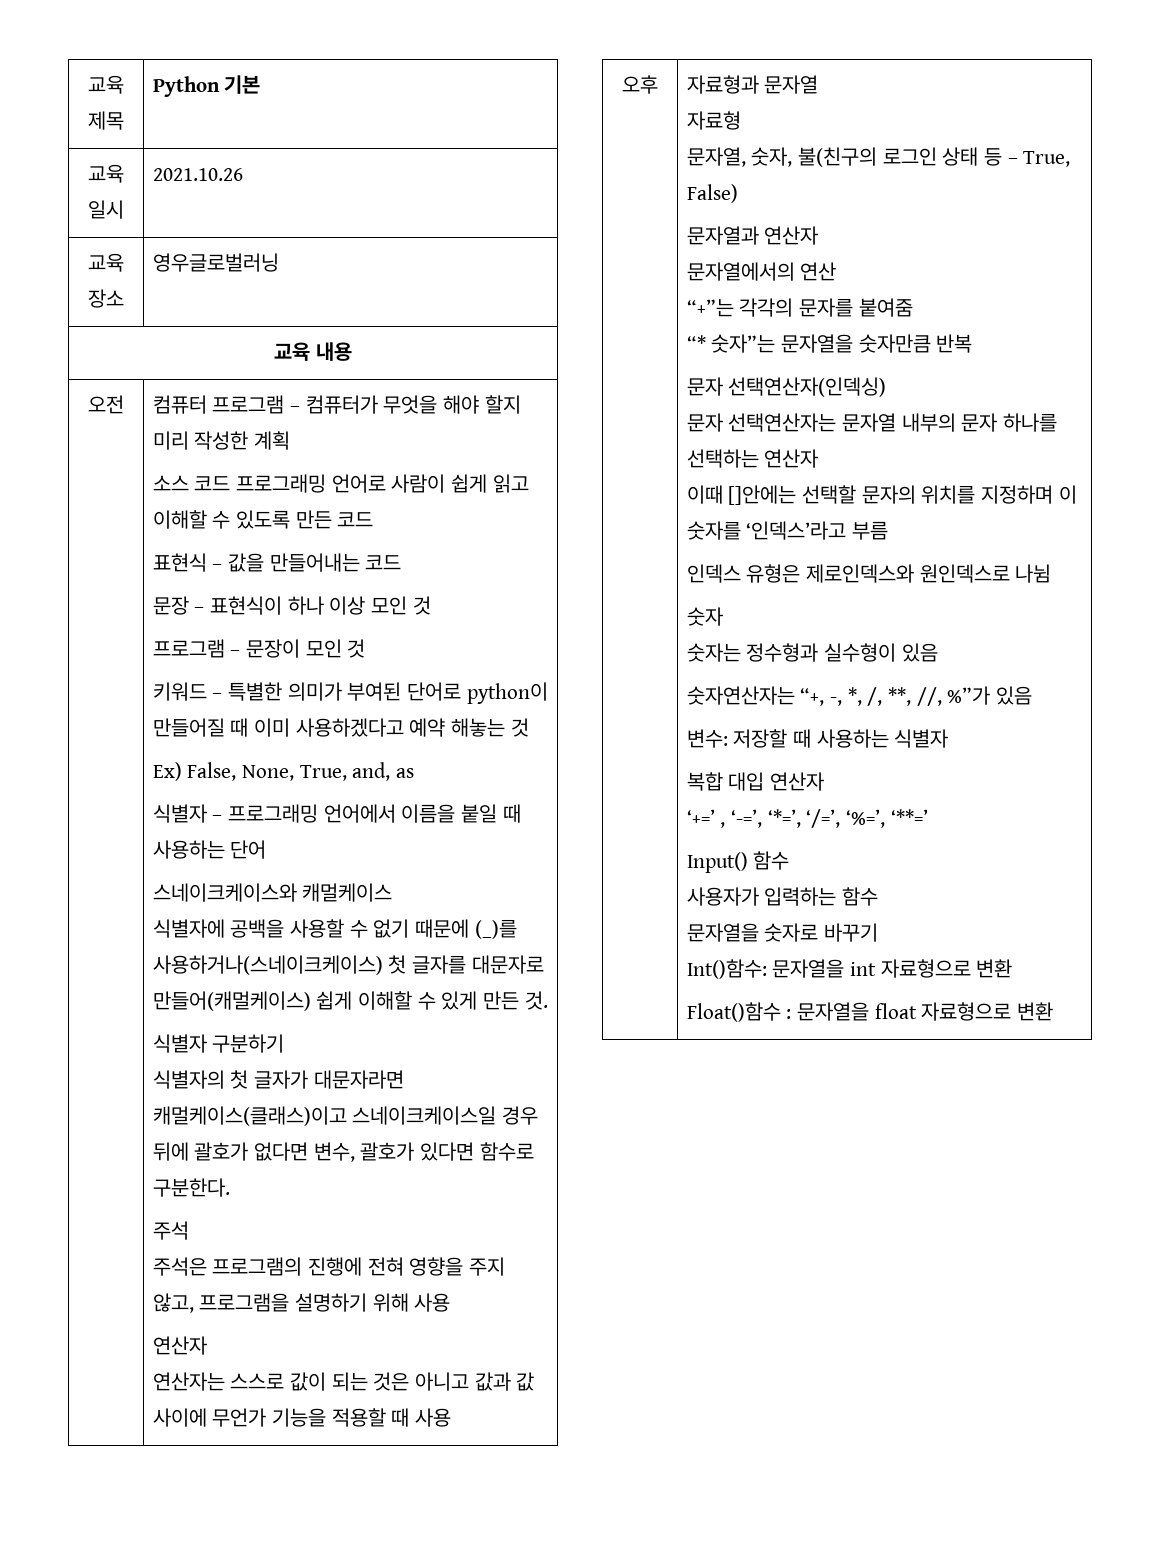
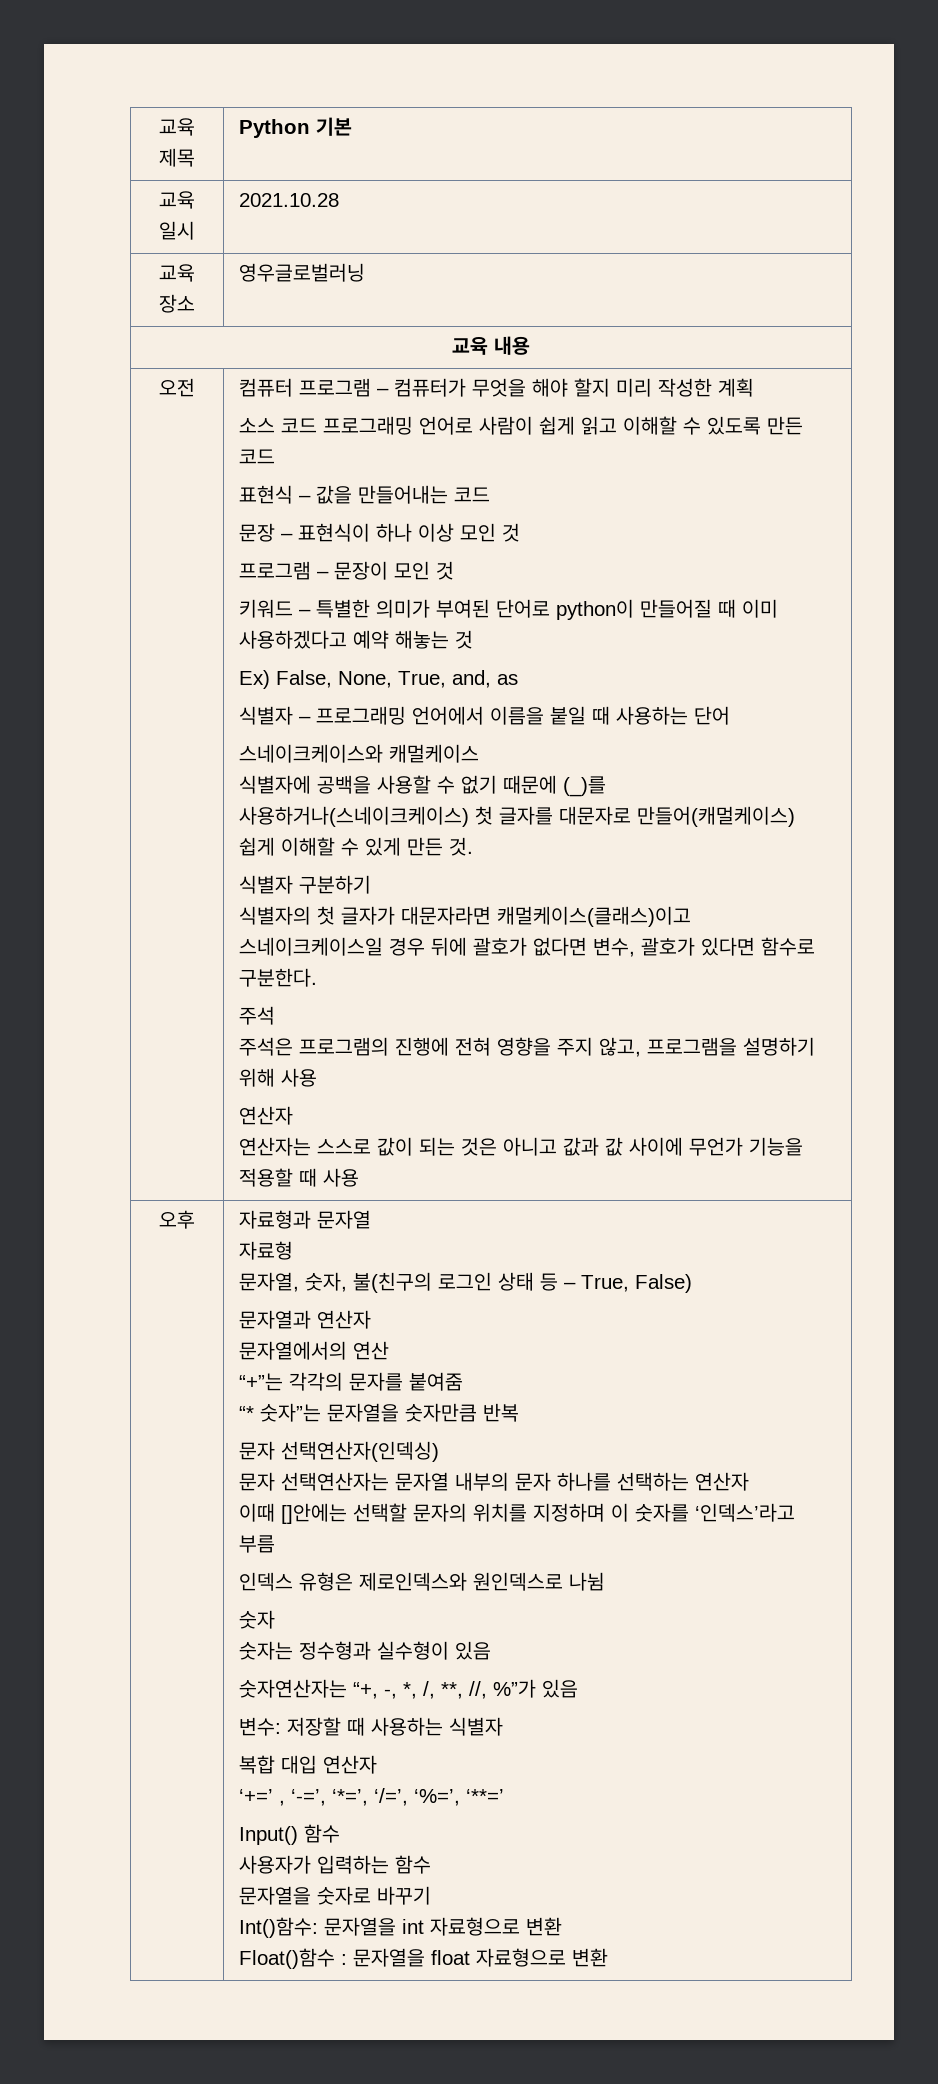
[152,168,243,181] 2021.10.26 -> [239,193,340,207] 2021.10.28

